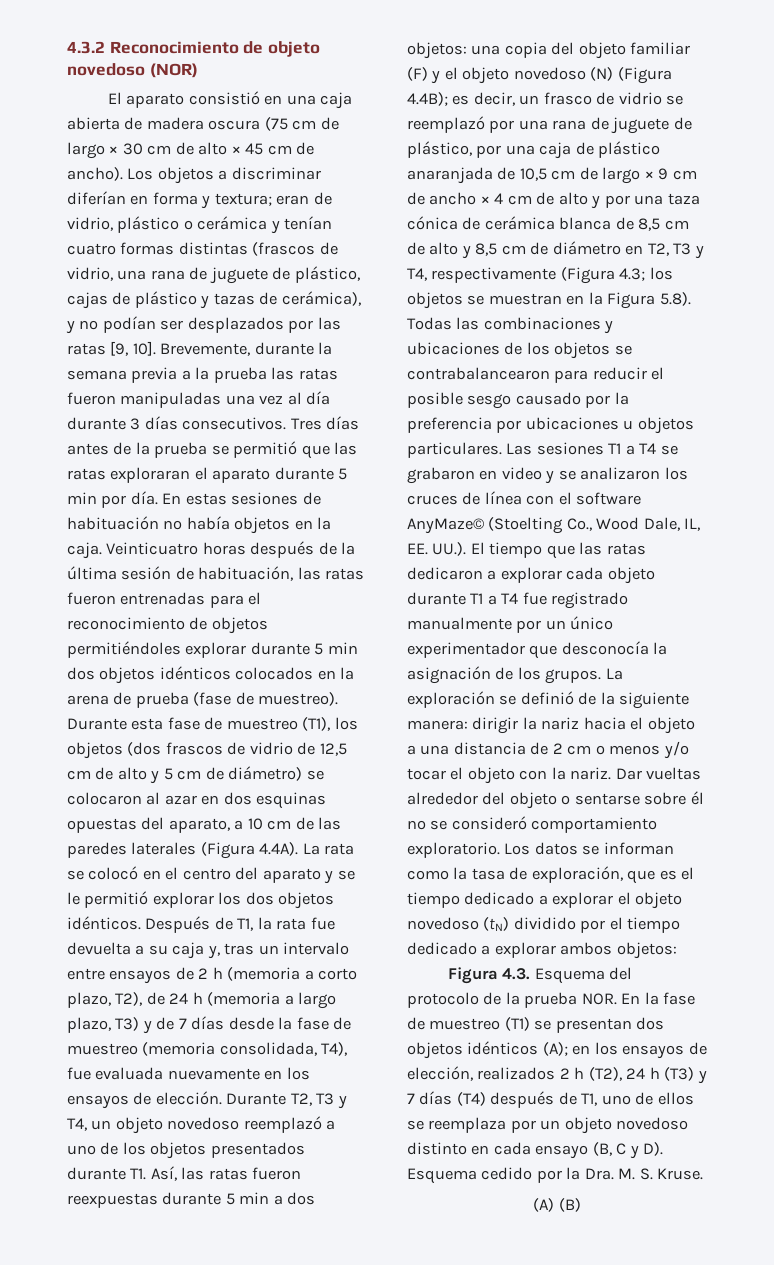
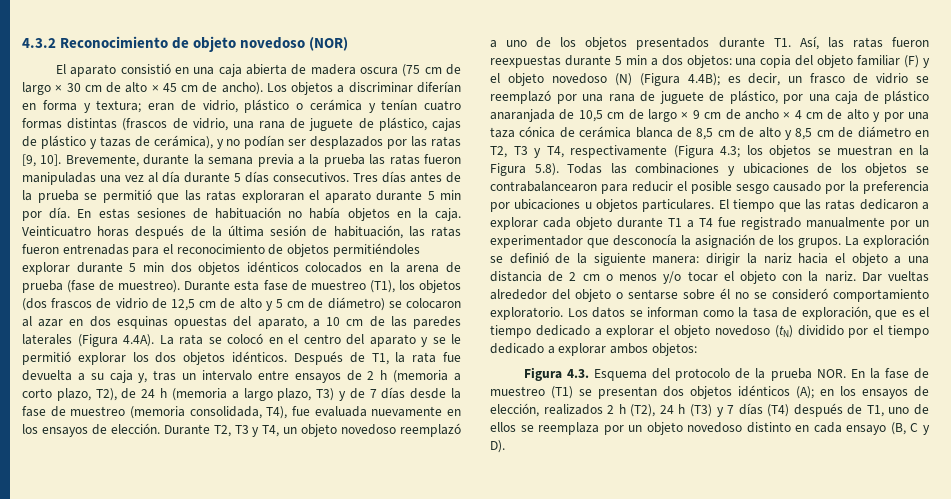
[130,418,141,430] 3 -> [234,173,241,182] 5
[506,442,678,455] [407,467,688,484] [407,491,642,505] [407,517,701,534] [407,542,467,556] Las sesiones T1 a T4 se grabaron en video y se analizaron los cruces de línea con el software AnyMaze© (Stoelting Co., Wood Dale, IL, EE. UU.). -> (715, 205) none
[570,616,614,630] único -> (929, 223) none
[407,1167,704,1184] [533,1198,581,1212] Esquema cedido por la Dra. M. S. Kruse. // (A) (B) -> (505, 446) none

